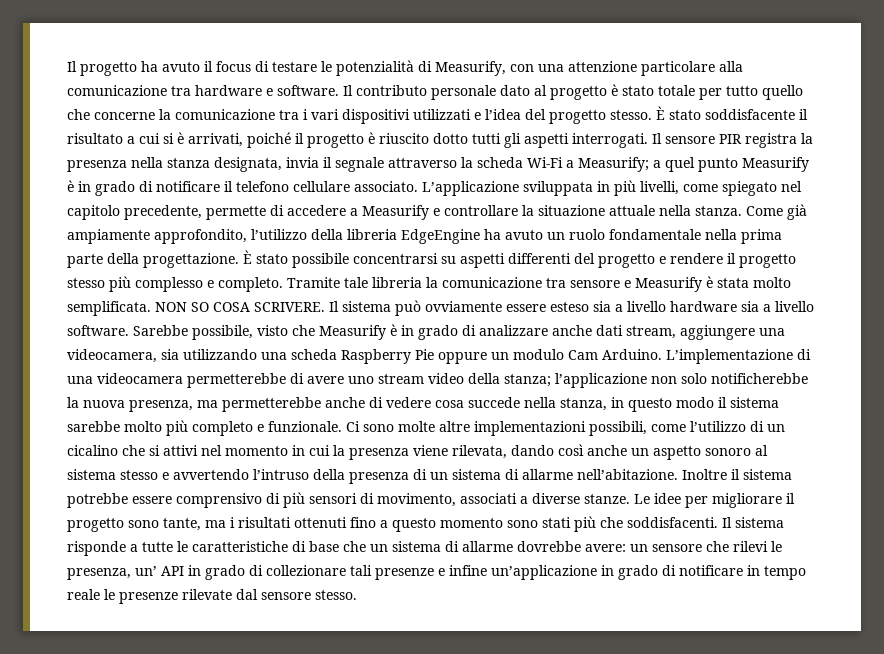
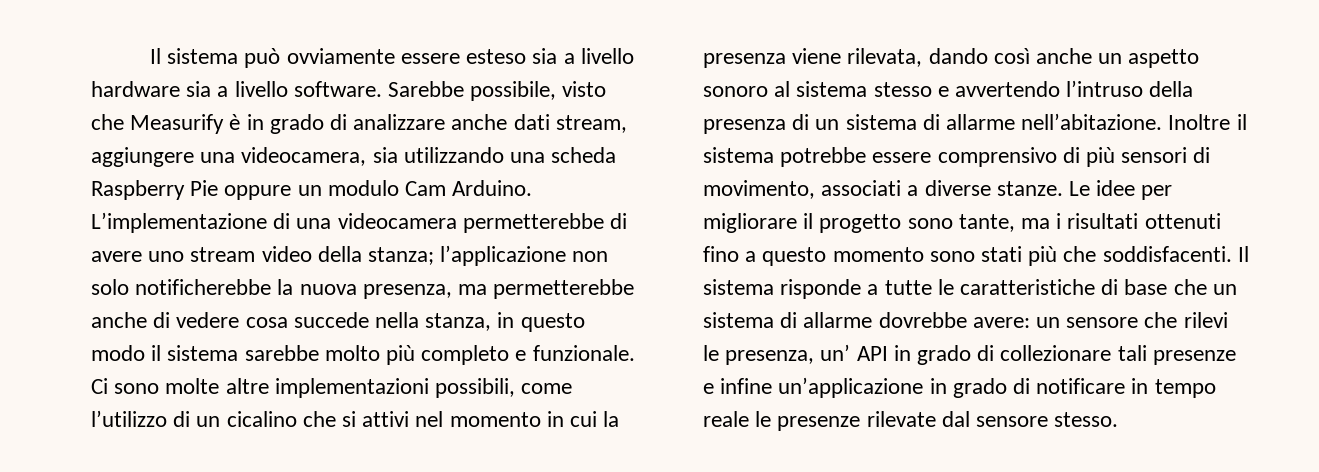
[67,60,743,76] [67,84,803,100] [67,106,808,124] [67,132,813,148] [67,157,809,172] [67,180,802,196] [67,204,807,220] [67,229,782,244] [67,250,796,268] [67,276,791,292] [67,301,339,316] Il progetto ha avuto il focus di testare le potenzialità di Measurify, con una attenzione particolare alla comunicazione tra hardware e software. Il contributo personale dato al progetto è stato totale per tutto quello che concerne la comunicazione tra i vari dispositivi utilizzati e l’idea del progetto stesso. È stato soddisfacente il risultato a cui si è arrivati, poiché il progetto è riuscito dotto tutti gli aspetti interrogati. Il sensore PIR registra la presenza nella stanza designata, invia il segnale attraverso la scheda Wi-Fi a Measurify; a quel punto Measurify è in grado di notificare il telefono cellulare associato. L’applicazione sviluppata in più livelli, come spiegato nel capitolo precedente, permette di accedere a Measurify e controllare la situazione attuale nella stanza. Come già ampiamente approfondito, l’utilizzo della libreria EdgeEngine ha avuto un ruolo fondamentale nella prima parte della progettazione. È stato possibile concentrarsi su aspetti differenti del progetto e rendere il progetto stesso più complesso e completo. Tramite tale libreria la comunicazione tra sensore e Measurify è stata molto semplificata. NON SO COSA SCRIVERE. Il -> [150,48,162,64] Il

